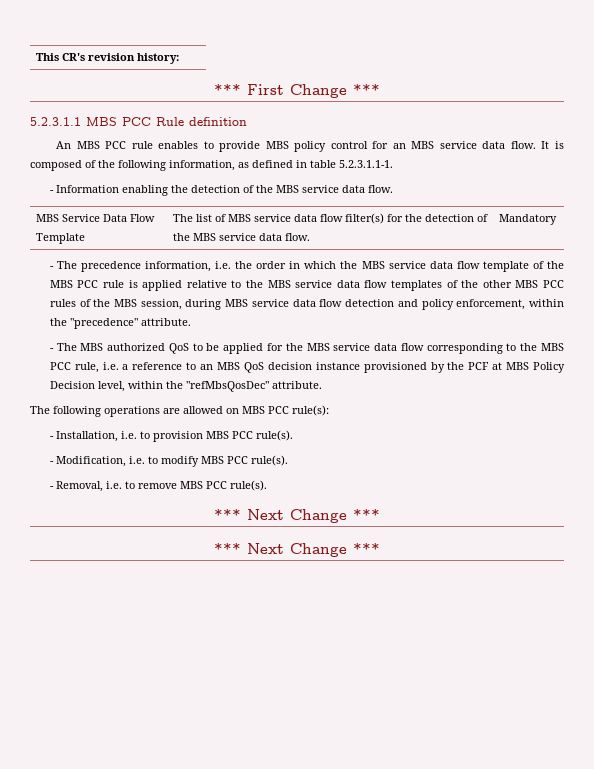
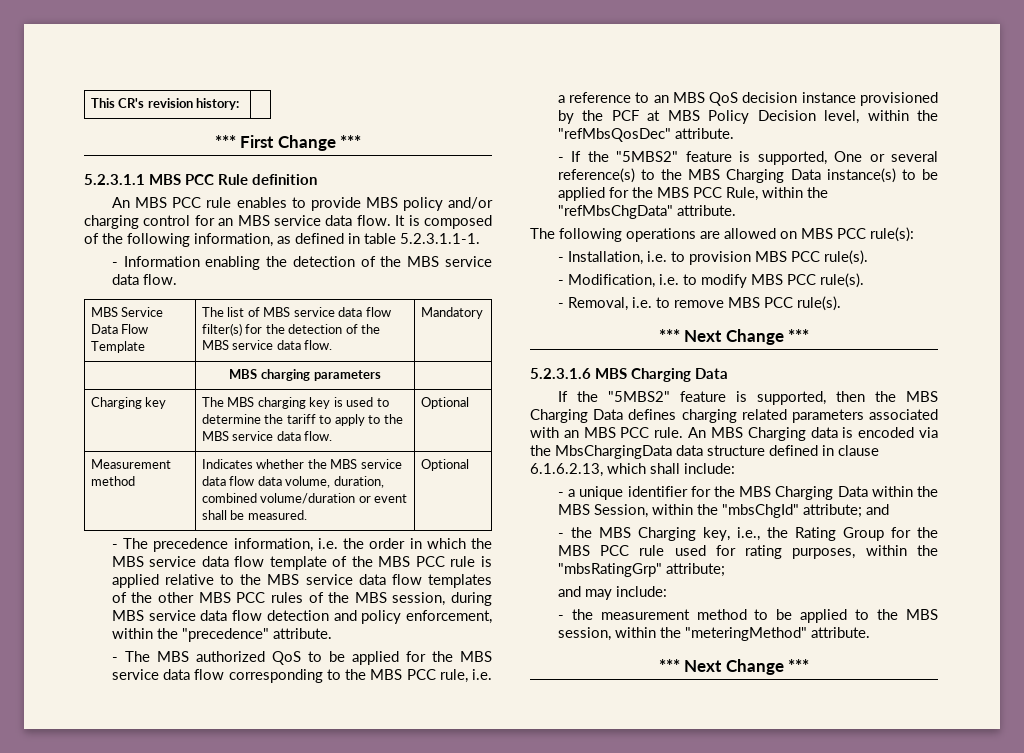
(327, 146) none -> [448,197,494,209] [84,215,139,229] and/or charging
(557, 219) none -> [229,369,381,381] [90,397,167,409] [201,397,389,409] [201,414,403,426] [201,431,333,441] [420,397,469,409] [90,459,171,469] [90,476,135,486] [201,459,402,469] [201,476,384,488] [201,493,408,504] [201,510,307,520] [420,459,469,471] // | MBS charging parameters | // Charging key | The MBS charging key is used to determine the tariff to apply to the MBS service data flow. | Optional // Measurement method | Indicates whether the MBS service data flow data volume, duration, combined volume/duration or event shall be measured. | Optional
(322, 385) none -> [557,151,938,165] [557,168,938,183] [557,187,828,201] [557,205,736,219] // - If the "5MBS2" feature is supported, One or several reference(s) to the MBS Charging Data instance(s) to be applied for the MBS PCC Rule, within the "refMbsChgData" attribute.
(380, 514) none -> [530,368,728,382] [558,391,938,405] [530,409,938,423] [530,427,938,441] [530,445,879,459] [530,463,735,477] [557,486,938,500] [557,504,889,518] [557,527,938,541] [557,545,938,559] [557,563,725,577] [557,586,667,600] [557,609,938,623] [557,627,870,641] // 5.2.3.1.6 MBS Charging Data // If the "5MBS2" feature is supported, then the MBS Charging Data defines charging related parameters associated with an MBS PCC rule. An MBS Charging data is encoded via the MbsChargingData data structure defined in clause 6.1.6.2.13, which shall include: // - a unique identifier for the MBS Charging Data within the MBS Session, within the "mbsChgId" attribute; and // - the MBS Charging key, i.e., the Rating Group for the MBS PCC rule used for rating purposes, within the "mbsRatingGrp" attribute; // and may include: // - the measurement method to be applied to the MBS session, within the "meteringMethod" attribute.

